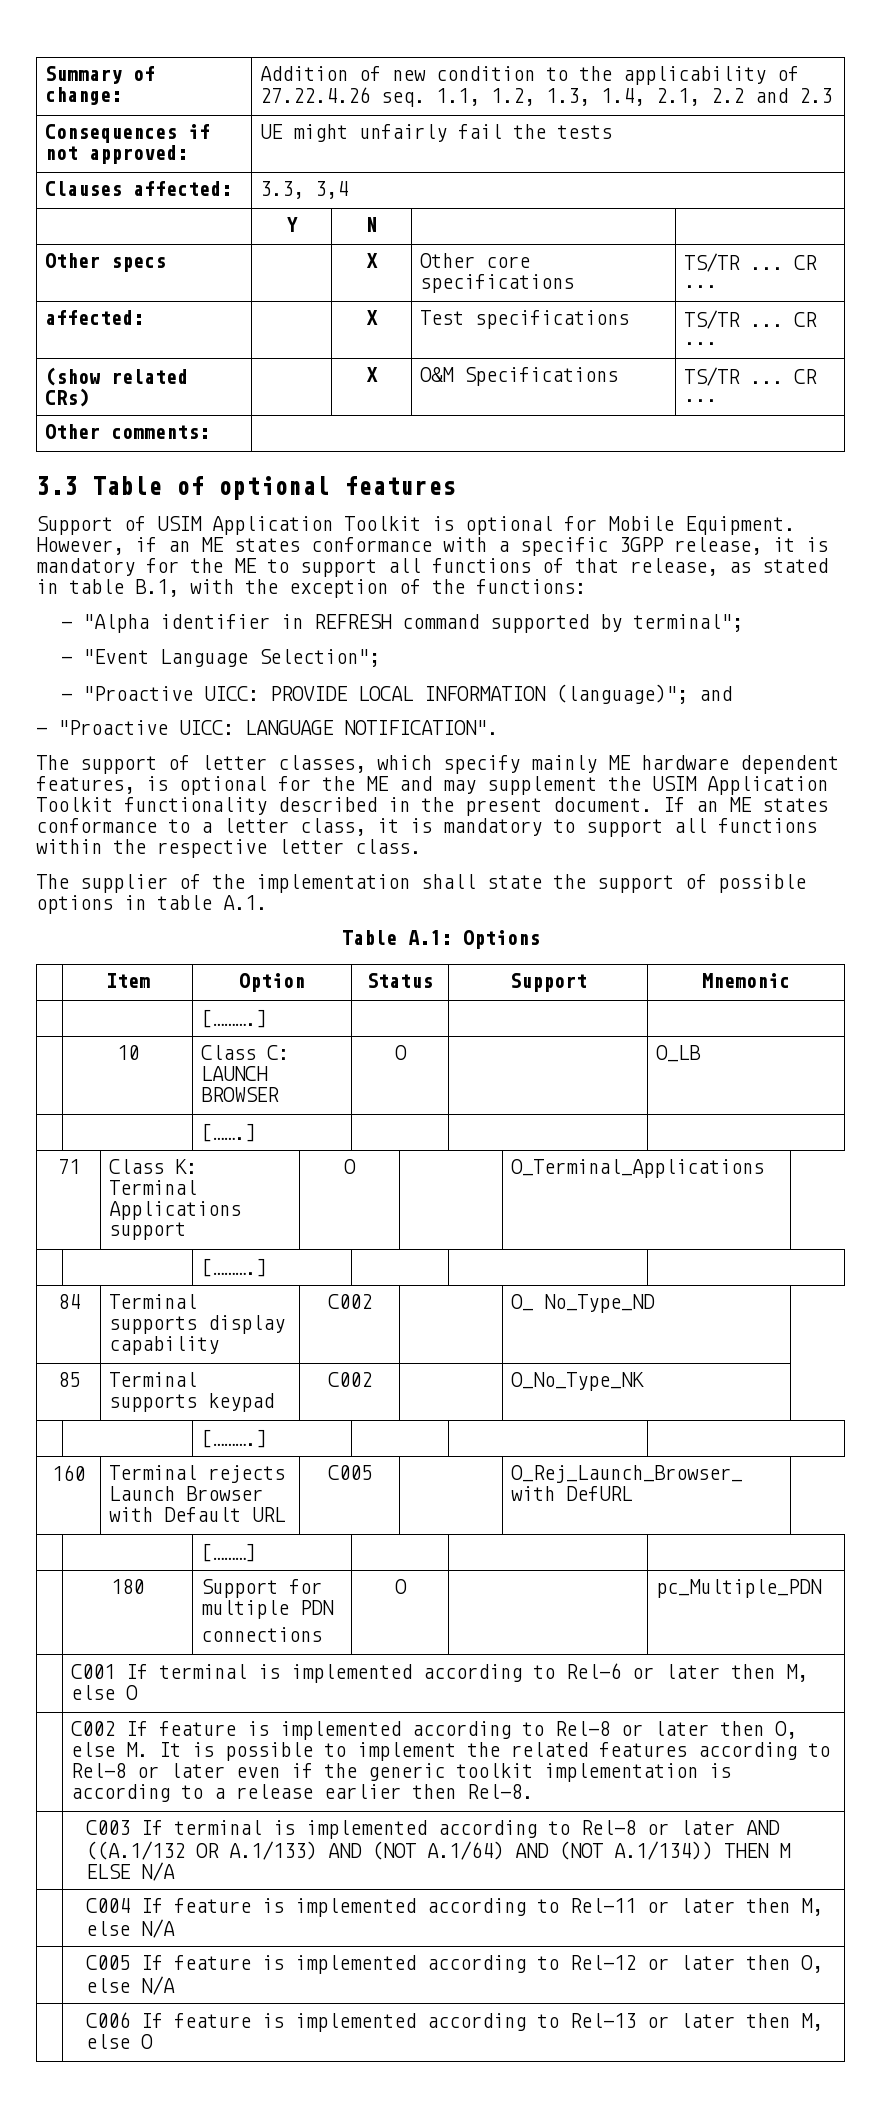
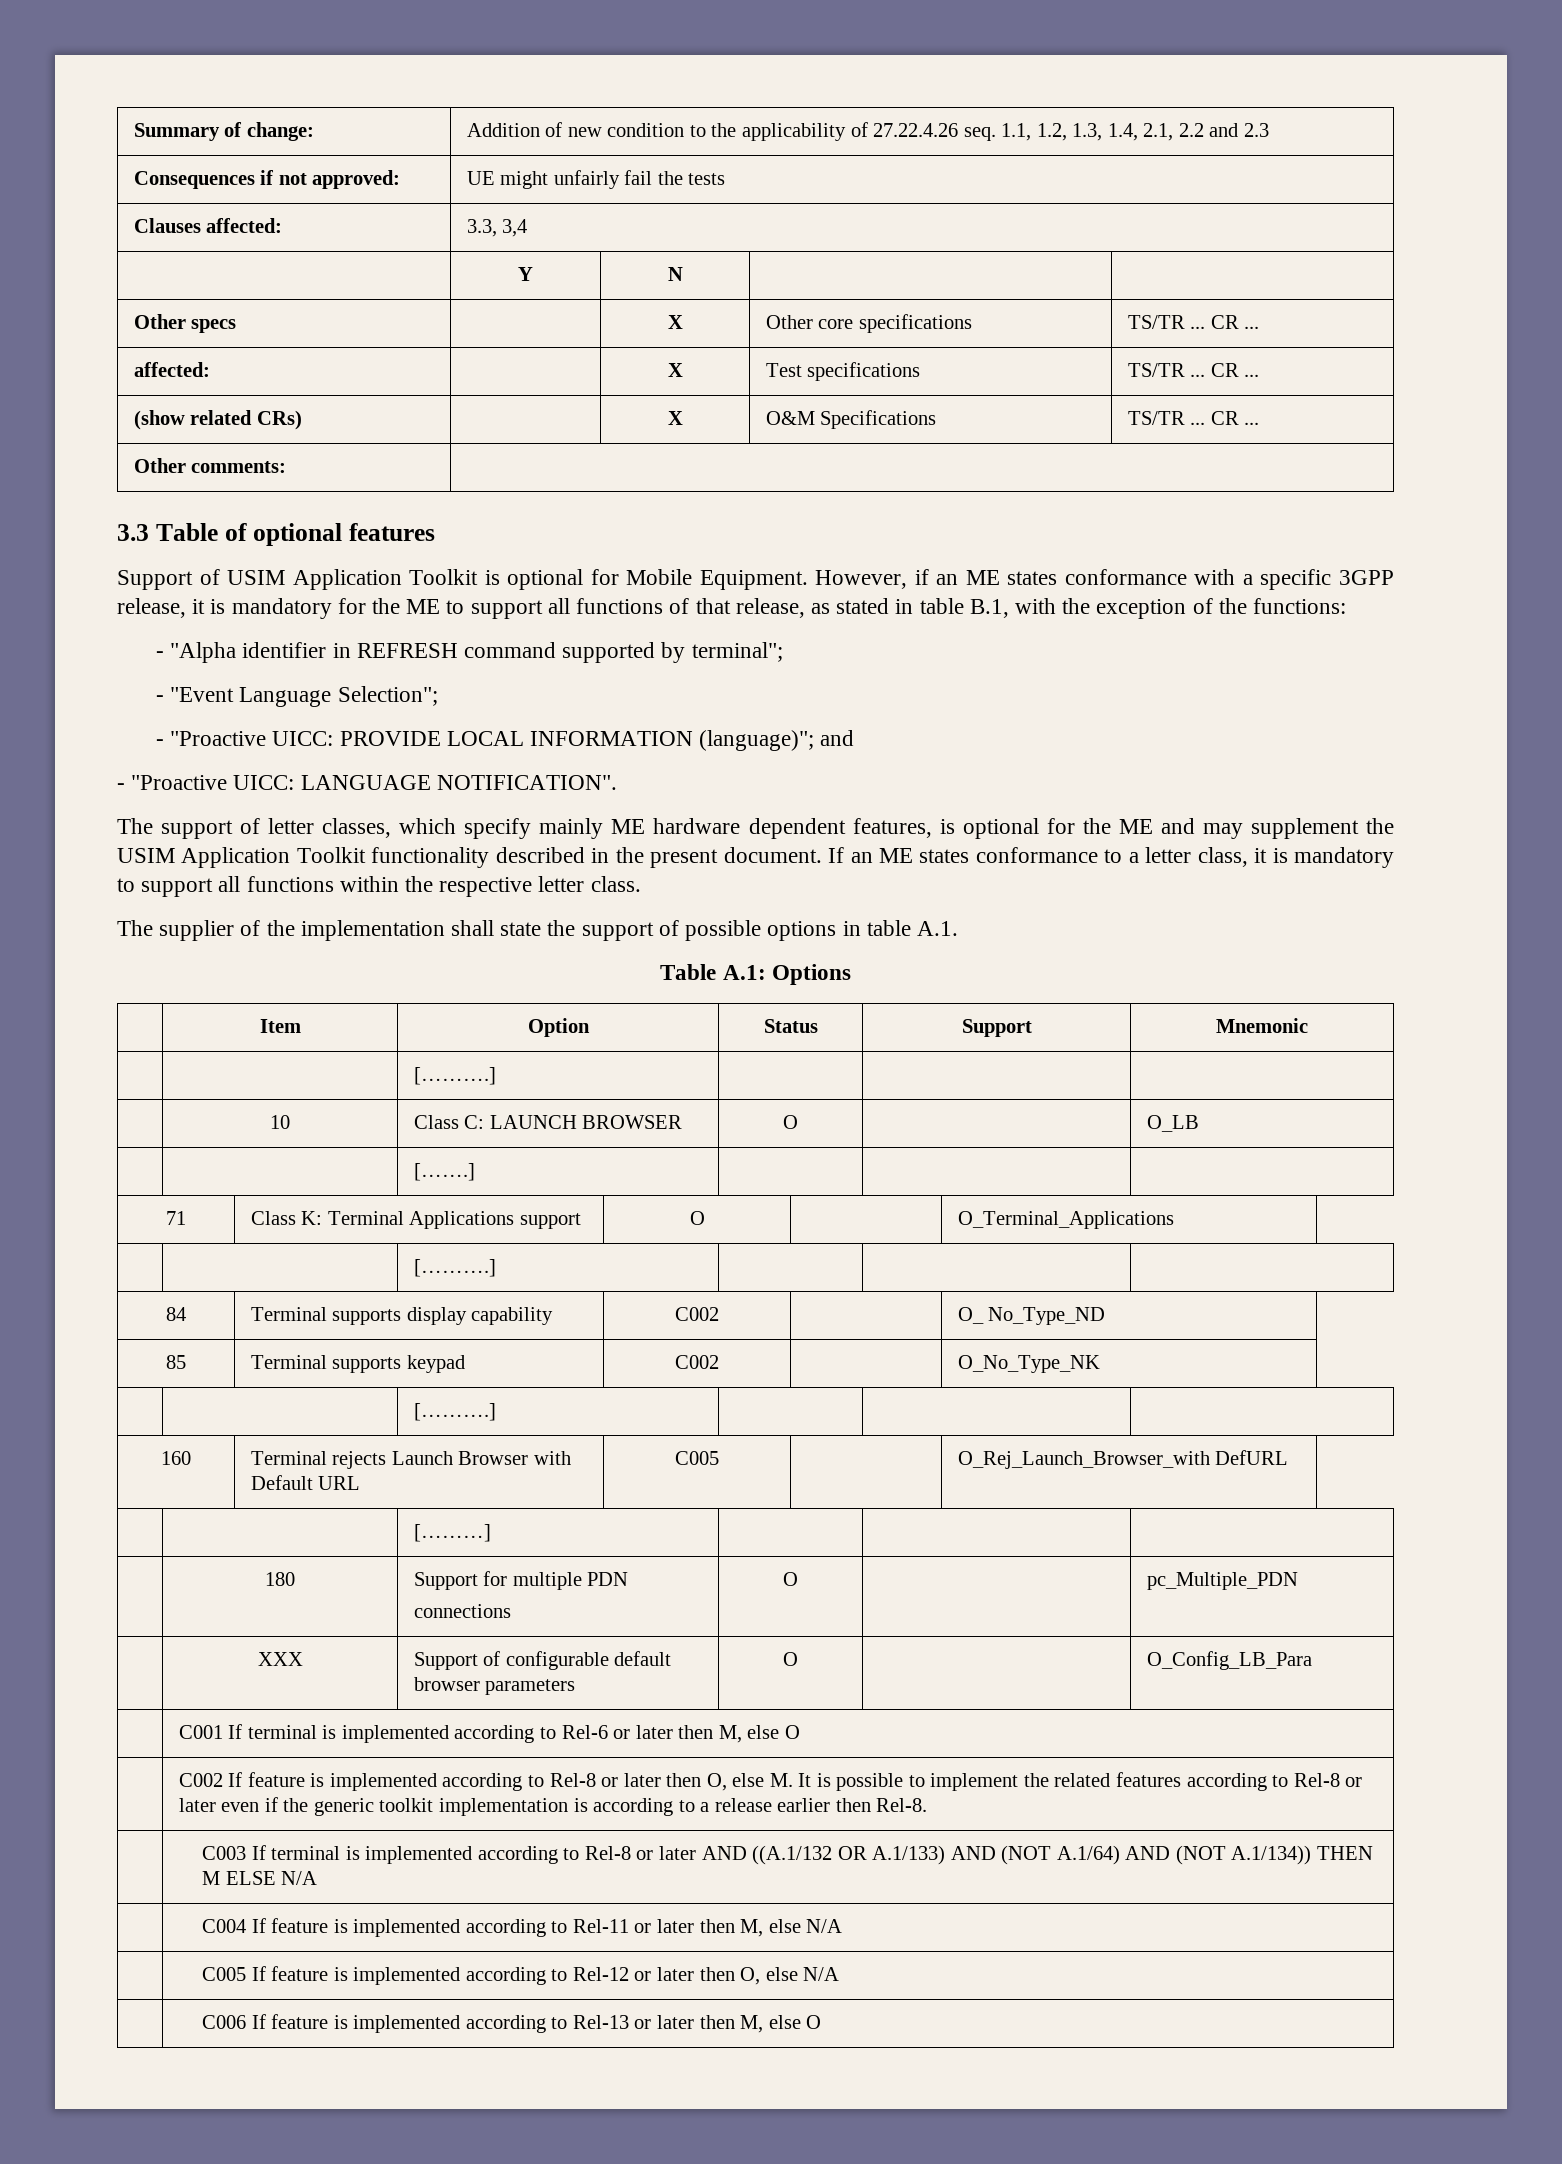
(823, 1588) none -> [257,1652,303,1666] [413,1651,672,1670] [413,1677,576,1695] [783,1652,798,1666] [1146,1651,1312,1670] // | XXX | Support of configurable default browser parameters | O | | O_Config_LB_Para

